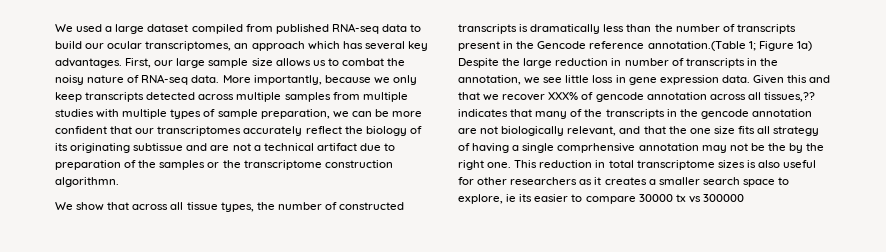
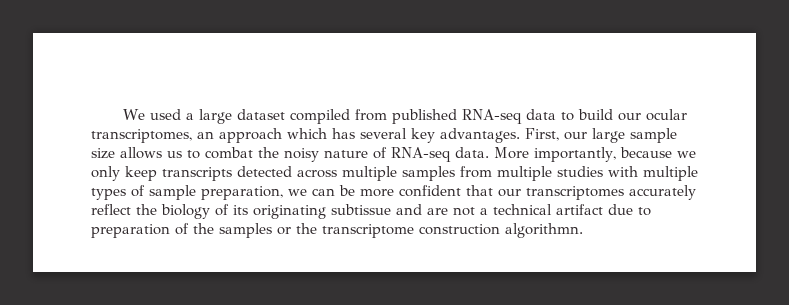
[55,202,405,212] [458,24,796,34] [458,41,812,51] [458,58,778,68] [458,75,831,85] [458,92,815,102] [458,109,812,119] [458,126,820,136] [458,143,825,153] [458,160,817,170] [458,177,790,187] [458,194,744,204] // We show that across all tissue types, the number of constructed transcripts is dramatically less than the number of transcripts present in the Gencode reference annotation.(Table 1; Figure 1a) Despite the large reduction in number of transcripts in the annotation, we see little loss in gene expression data. Given this and that we recover XXX% of gencode annotation across all tissues,?? indicates that many of the transcripts in the gencode annotation are not biologically relevant, and that the one size fits all strategy of having a single comprhensive annotation may not be the by the right one. This reduction in total transcriptome sizes is also useful for other researchers as it creates a smaller search space to explore, ie its easier to compare 30000 tx vs 300000 -> (583, 230) none

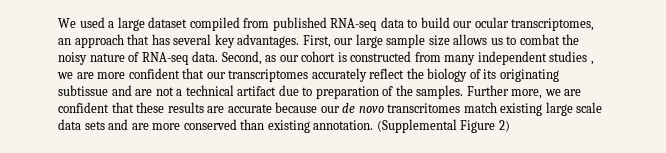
[287,128,327,139] which -> [127,34,150,45] that
[494,147,696,162] [91,166,698,181] [91,185,355,200] More importantly, because we only keep transcripts detected across multiple samples from multiple studies with multiple types of sample preparation, we can be -> [221,51,594,65] [57,72,94,79] Second, as our cohort is constructed from many independent studies , we are
[219,223,583,238] samples or the transcriptome construction algorithmn. -> [416,85,582,99] [58,102,603,116] [58,119,510,133] samples. Further more, we are confident that these results are accurate because our de novo transcritomes match existing large scale data sets and are more conserved than existing annotation. (Supplemental Figure 2)

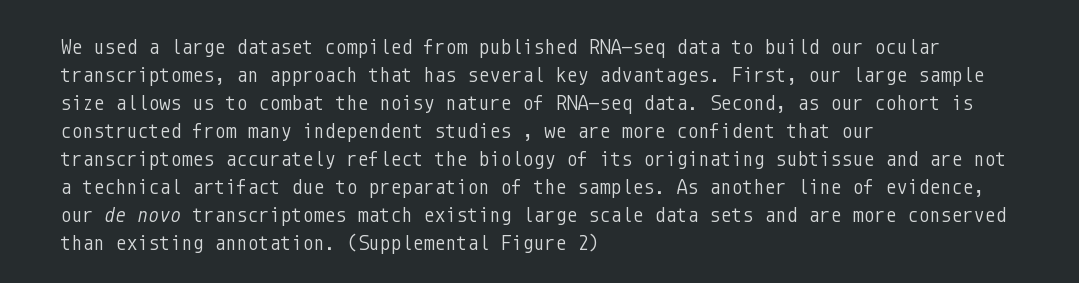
[466,85,582,99] [58,102,318,113] Further more, we are confident that these results are accurate because -> [676,179,984,197] As another line of evidence,
[387,103,461,113] transcritomes -> [192,207,346,226] transcriptomes

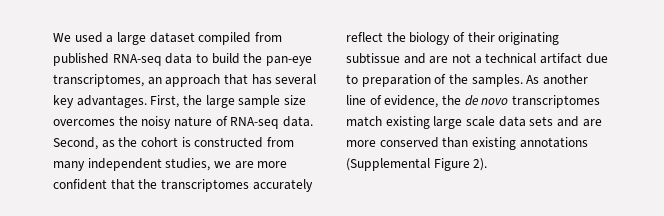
[830,39,940,54] our ocular -> [243,53,312,66] the pan-eye
[808,70,841,82] our -> [182,95,202,105] the
[115,95,324,110] allows us to combat -> [53,119,115,126] overcomes
[830,98,863,110] our -> [118,137,138,147] the
[434,123,533,141] studies , -> [165,158,211,171] studies,
[841,126,874,138] our -> [138,179,158,189] the
[599,151,632,166] its -> [467,32,495,42] their
[60,210,93,222] our -> [441,95,461,105] the
[214,235,335,250] annotation. -> [519,137,588,148] annotations
[577,233,599,252] 2) -> [473,158,488,171] 2).

